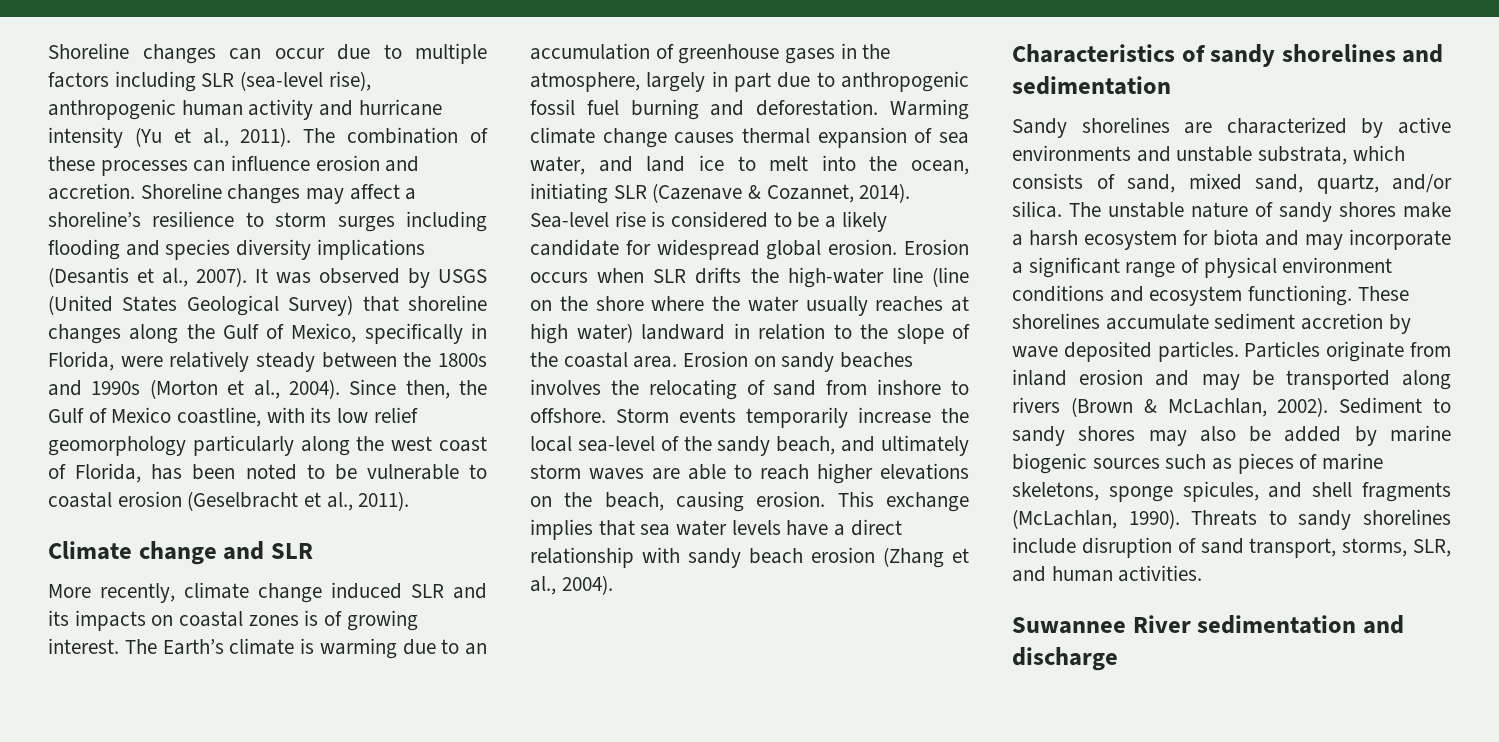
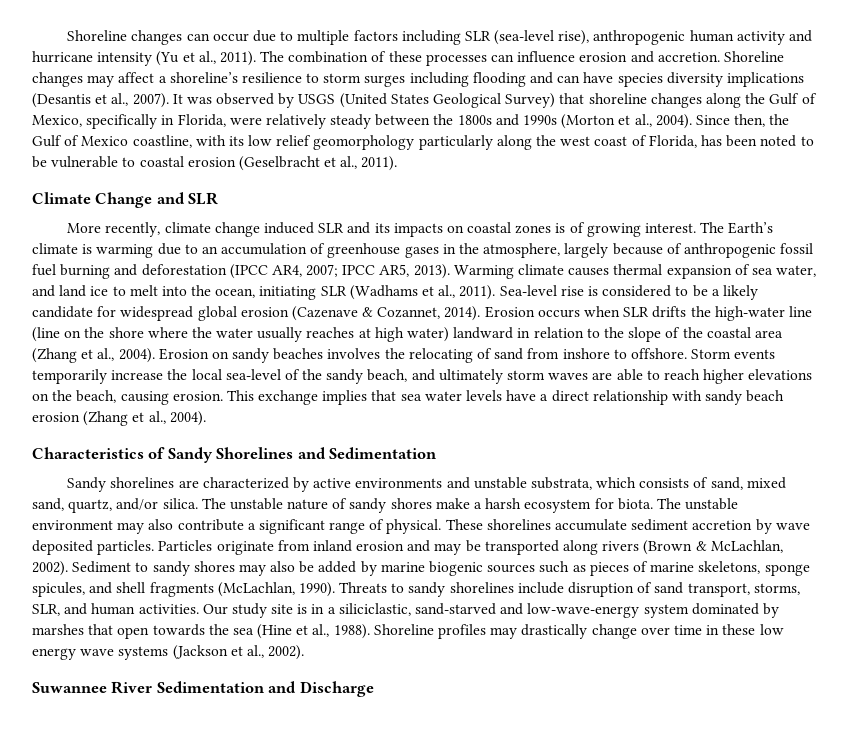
(160, 248) none -> [557,72,614,83] can have
[138,541,217,565] change -> [95,192,153,208] Change
[711,71,835,92] in part due to -> [612,243,682,255] because of
[756,99,879,116] deforestation. -> [141,264,450,279] deforestation (IPCC AR4, 2007; IPCC AR5, 2013).
[602,128,667,148] change -> (565, 269) none
[652,183,911,203] (Cazenave & Cozannet, 2014). -> [349,285,496,300] (Wadhams et al., 2011).
[828,239,898,255] erosion. -> [240,306,481,321] erosion (Cazenave & Cozannet, 2014).
[633,356,678,368] area. -> [754,330,783,338] [32,348,155,363] area (Zhang et al., 2004).
[1210,44,1444,67] [1012,76,1171,95] sandy shorelines and sedimentation -> [167,447,438,463] Sandy Shorelines and Sedimentation
[1213,229,1451,250] [1012,257,1393,278] [1012,285,1353,306] biota and may incorporate a significant range of physical environment conditions and ecosystem functioning. -> [617,498,739,510] [32,519,442,534] biota. The unstable environment may also contribute a significant range of physical.
(1203, 573) none -> [202,603,779,618] [32,624,784,639] [32,645,305,660] Our study site is in a siliciclastic, sand-starved and low-wave-energy system dominated by marshes that open towards the sea (Hine et al., 1988). Shoreline profiles may drastically change over time in these low energy wave systems (Jackson et al., 2002).
[1197,615,1404,634] [1012,647,1118,671] sedimentation and discharge -> [156,681,374,697] Sedimentation and Discharge

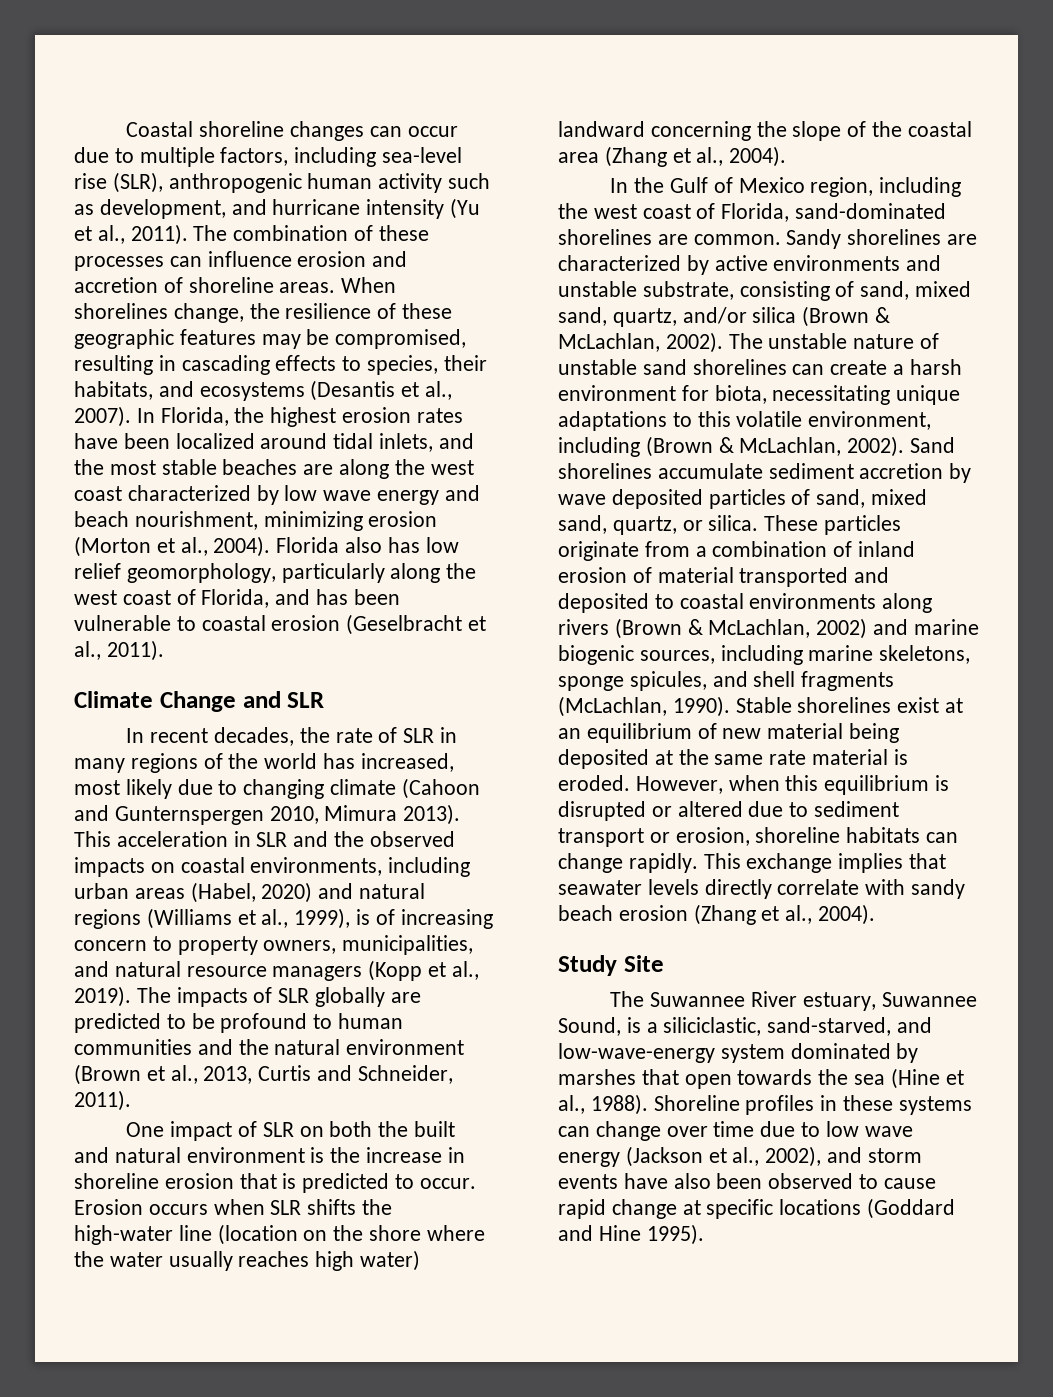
[67,30,128,41] Shoreline -> [126,121,285,137] Coastal shoreline
[353,30,785,45] factors including SLR (sea-level rise), anthropogenic human activity -> [220,147,463,167] [74,172,491,193] [74,199,226,219] factors, including sea-level rise (SLR), anthropogenic human activity such as development,
[657,51,784,62] [32,72,804,87] [32,93,817,108] [32,114,790,129] [32,135,244,148] accretion. Shoreline changes may affect a shoreline’s resilience to storm surges including flooding and can have species diversity implications (Desantis et al., 2007). It was observed by USGS (United States Geological Survey) that shoreline changes along the Gulf of Mexico, specifically in Florida, were relatively steady between the 1800s and 1990s (Morton et al., 2004). Since then, the Gulf of Mexico coastline, with its -> [74,277,397,293] [74,303,453,323] [74,329,467,349] [74,355,487,375] [74,380,453,401] [74,406,463,427] [74,433,474,452] [74,459,474,479] [74,485,480,505] [74,511,438,531] [74,536,420,557] accretion of shoreline areas. When shorelines change, the resilience of these geographic features may be compromised, resulting in cascading effects to species, their habitats, and ecosystems (Desantis et al., 2007). In Florida, the highest erosion rates have been localized around tidal inlets, and the most stable beaches are along the west coast characterized by low wave energy and beach nourishment, minimizing erosion (Morton et al., 2004). Florida also has
[313,135,415,150] geomorphology -> [126,563,276,583] geomorphology,
(697, 141) none -> [275,589,311,605] and
[760,135,814,147] [32,156,47,168] noted to be -> (400, 597) none
[67,222,774,237] [32,243,814,258] [32,264,817,279] [32,285,758,300] [32,306,481,321] More recently, climate change induced SLR and its impacts on coastal zones is of growing interest. The Earth’s climate is warming due to an accumulation of greenhouse gases in the atmosphere, largely because of anthropogenic fossil fuel burning and deforestation (IPCC AR4, 2007; IPCC AR5, 2013). Warming climate causes thermal expansion of sea water, and land ice to melt into the ocean, initiating SLR (Wadhams et al., 2011). Sea-level rise is considered to be a likely candidate for widespread global erosion (Cazenave & Cozannet, 2014). -> [126,727,457,746] [74,753,454,773] [74,778,480,799] [74,804,461,825] [74,831,455,847] [74,857,471,877] [74,882,426,903] [74,908,493,929] [74,935,474,955] [74,960,479,981] [74,986,421,1007] [74,1013,404,1033] [74,1039,465,1055] [74,1064,453,1085] [74,1090,131,1111] [126,1121,455,1141] [74,1147,465,1163] [74,1173,476,1193] In recent decades, the rate of SLR in many regions of the world has increased, most likely due to changing climate (Cahoon and Gunternspergen 2010, Mimura 2013). This acceleration in SLR and the observed impacts on coastal environments, including urban areas (Habel, 2020) and natural regions (Williams et al., 1999), is of increasing concern to property owners, municipalities, and natural resource managers (Kopp et al., 2019). The impacts of SLR globally are predicted to be profound to human communities and the natural environment (Brown et al., 2013, Curtis and Schneider, 2011). // One impact of SLR on both the built and natural environment is the increase in shoreline erosion that is predicted to occur.
[652,306,687,318] drifts -> [307,1199,357,1215] shifts
[32,327,60,342] (line -> [217,1224,298,1245] (location
[358,328,371,338] at -> (310, 1259) none
[517,327,600,338] in relation to -> [650,121,751,141] concerning
[158,348,776,363] [32,369,813,384] [32,390,668,405] Erosion on sandy beaches involves the relocating of sand from inshore to offshore. Storm events temporarily increase the local sea-level of the sandy beach, and ultimately storm waves are able to reach higher elevations on the beach, causing erosion. This exchange implies that sea water levels have a direct relationship -> [610,177,962,197] [558,203,947,222] [558,229,978,249] [558,255,942,275] [558,281,972,301] [558,306,891,327] [558,332,940,353] [558,359,962,375] [558,385,961,405] [558,411,932,431] [558,436,956,457] [558,463,972,483] [558,489,928,509] [558,515,902,535] [558,541,916,561] [558,567,890,587] [558,593,933,613] [558,618,979,639] [558,645,971,665] [558,671,895,691] [558,696,964,717] [558,723,900,743] [558,749,908,769] [558,775,950,795] [558,801,900,821] [558,827,959,847] [558,853,947,873] [558,879,860,899] // In the Gulf of Mexico region, including the west coast of Florida, sand-dominated shorelines are common. Sandy shorelines are characterized by active environments and unstable substrate, consisting of sand, mixed sand, quartz, and/or silica (Brown & McLachlan, 2002). The unstable nature of unstable sand shorelines can create a harsh environment for biota, necessitating unique adaptations to this volatile environment, including (Brown & McLachlan, 2002). Sand shorelines accumulate sediment accretion by wave deposited particles of sand, mixed sand, quartz, or silica. These particles originate from a combination of inland erosion of material transported and deposited to coastal environments along rivers (Brown & McLachlan, 2002) and marine biogenic sources, including marine skeletons, sponge spicules, and shell fragments (McLachlan, 1990). Stable shorelines exist at an equilibrium of new material being deposited at the same rate material is eroded. However, when this equilibrium is disrupted or altered due to sediment transport or erosion, shoreline habitats can change rapidly. This exchange implies that seawater levels directly correlate
[32,447,438,463] [67,477,786,492] [32,498,739,513] [32,519,810,534] [32,540,783,555] [32,561,810,576] [32,582,800,597] [32,603,325,618] Characteristics of Sandy Shorelines and Sedimentation // Sandy shorelines are characterized by active environments and unstable substrata, which consists of sand, mixed sand, quartz, and/or silica. The unstable nature of sandy shores make a harsh ecosystem for biota. The unstable environment may also contribute a significant range of physical. These shorelines accumulate sediment accretion by wave deposited particles. Particles originate from inland erosion and may be transported along rivers (Brown & McLachlan, 2002). Sediment to sandy shores may also be added by marine biogenic sources such as pieces of marine skeletons, sponge spicules, and shell fragments (McLachlan, 1990). Threats to sandy shorelines include disruption of sand transport, storms, SLR, and human activities. Our study site is in -> [558,955,664,976] [610,991,977,1011] [558,1017,641,1036] Study Site // The Suwannee River estuary, Suwannee Sound, is
[415,603,497,615] sand-starved -> [767,1017,892,1036] sand-starved,
[490,624,784,639] [32,645,305,660] [32,681,374,697] may drastically change over time in these low energy wave systems (Jackson et al., 2002). // Suwannee River Sedimentation and Discharge -> [820,1095,972,1115] [558,1121,913,1141] [558,1146,922,1167] [558,1173,936,1189] [558,1198,956,1219] [558,1224,704,1245] in these systems can change over time due to low wave energy (Jackson et al., 2002), and storm events have also been observed to cause rapid change at specific locations (Goddard and Hine 1995).

